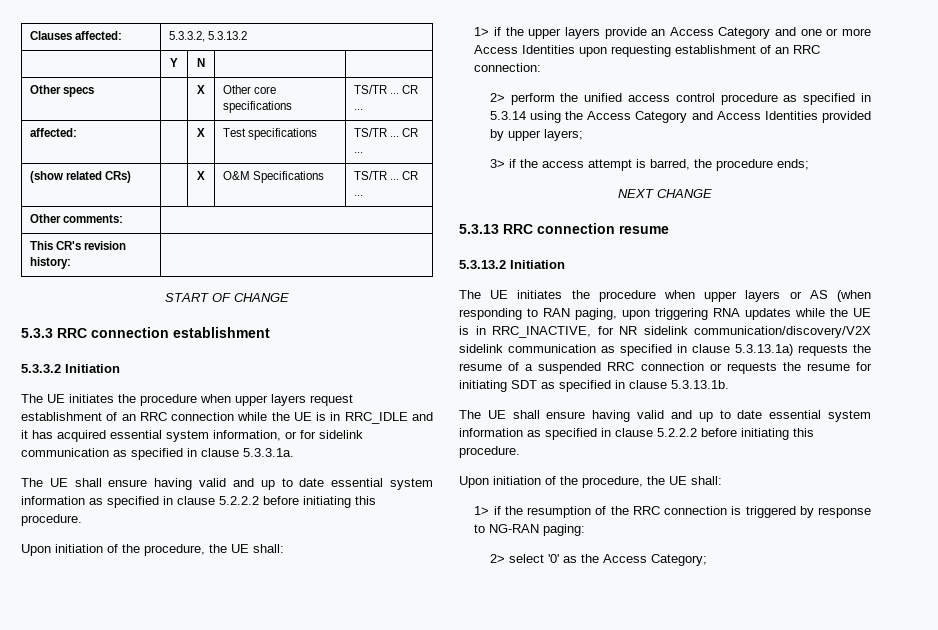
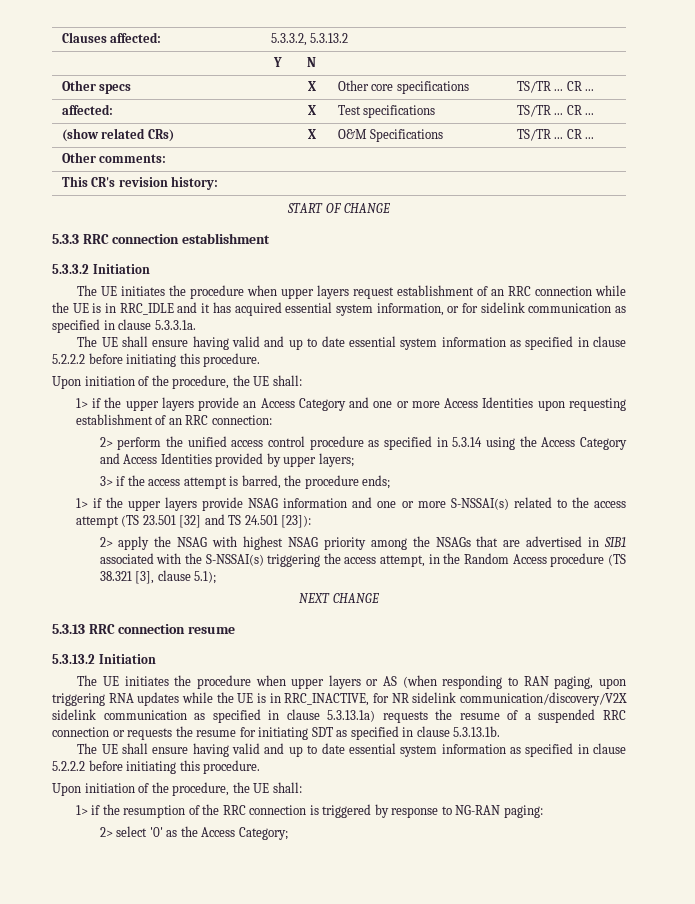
(809, 164) none -> [75,497,626,511] [75,514,312,528] [99,536,626,550] [99,553,626,567] [99,570,217,584] // 1> if the upper layers provide NSAG information and one or more S-NSSAI(s) related to the access attempt (TS 23.501 [32] and TS 24.501 [23]): // 2> apply the NSAG with highest NSAG priority among the NSAGs that are advertised in SIB1 associated with the S-NSSAI(s) triggering the access attempt, in the Random Access procedure (TS 38.321 [3], clause 5.1);

